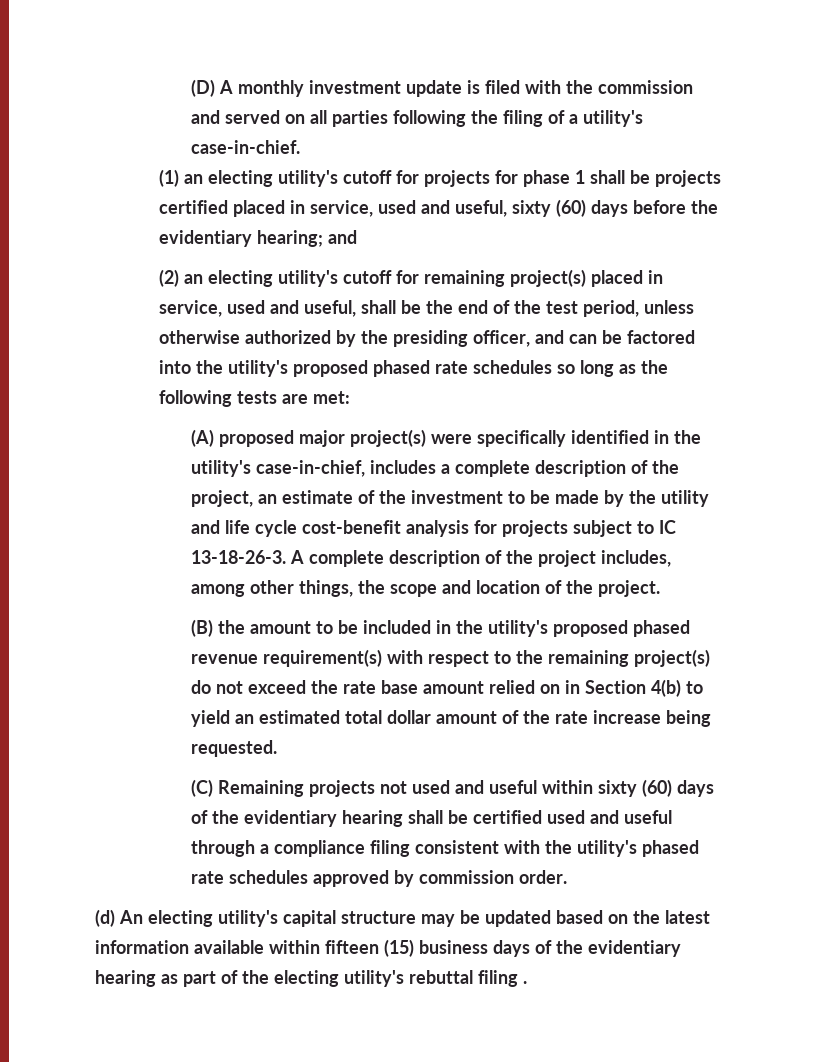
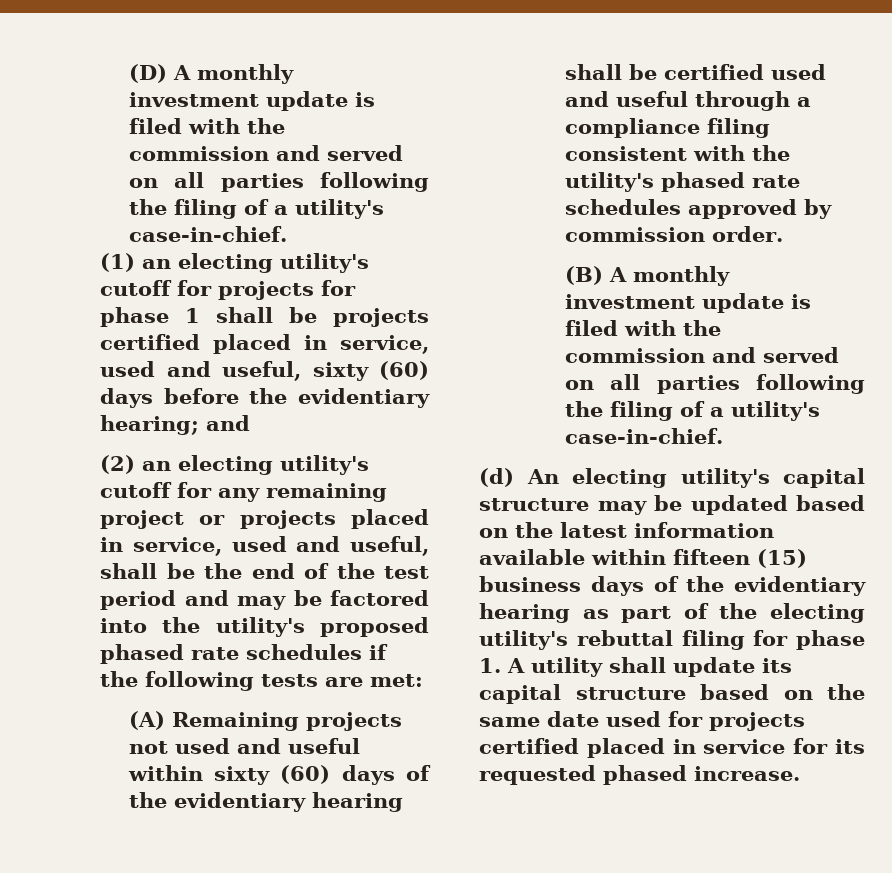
[424,269,587,287] remaining project(s) -> [218,483,388,502] [100,510,336,529] any remaining project or projects
[583,300,695,317] [159,330,598,347] period, unless otherwise authorized by the presiding officer, and can -> [100,590,287,610] period and may
[557,360,637,377] so long as -> [369,644,389,660] if
[219,429,702,447] [191,460,680,477] [191,490,710,507] [191,520,677,537] [191,550,672,567] [191,580,661,597] [191,619,691,637] [191,649,711,667] [191,679,704,697] [191,710,712,727] [191,740,278,757] [191,779,214,797] proposed major project(s) were specifically identified in the utility's case-in-chief, includes a complete description of the project, an estimate of the investment to be made by the utility and life cycle cost-benefit analysis for projects subject to IC 13-18-26-3. A complete description of the project includes, among other things, the scope and location of the project. // (B) the amount to be included in the utility's proposed phased revenue requirement(s) with respect to the remaining project(s) do not exceed the rate base amount relied on in Section 4(b) to yield an estimated total dollar amount of the rate increase being requested. // (C) -> (165, 720) none
(568, 877) none -> [564,266,730,286] [564,293,811,313] [564,320,721,336] [564,347,839,363] [564,374,865,394] [564,401,820,421] [564,428,723,444] // (B) A monthly investment update is filed with the commission and served on all parties following the filing of a utility's case-in-chief.
[523,981,527,984] . -> [753,630,865,650] [479,657,792,677] [479,684,865,704] [479,711,805,731] [479,738,865,758] [479,765,800,785] for phase 1. A utility shall update its capital structure based on the same date used for projects certified placed in service for its requested phased increase.

